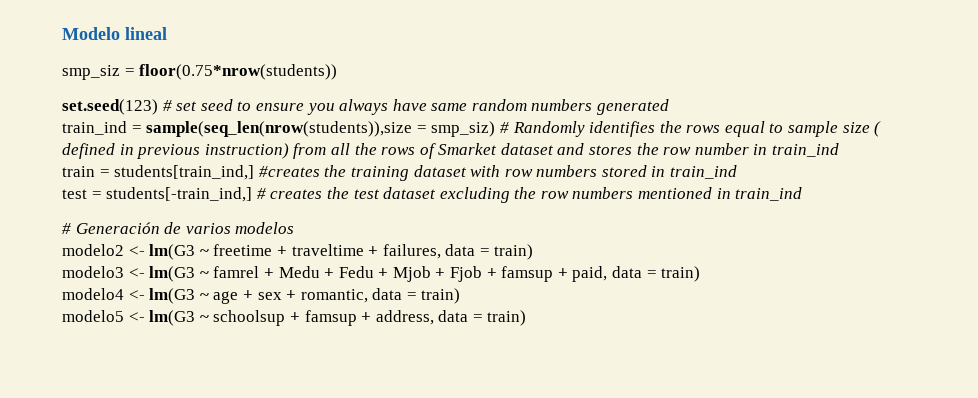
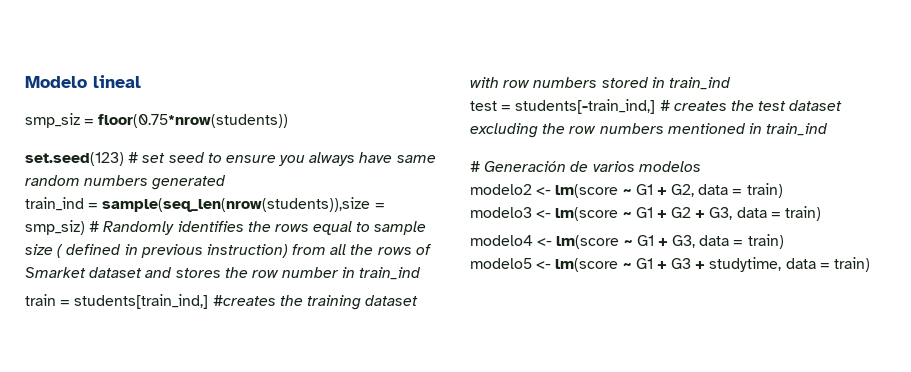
[149,244,441,260] lm(G3 ~ freetime + traveltime + failures, -> [555,184,695,198] lm(score ~ G1 + G2,
[149,266,608,282] lm(G3 ~ famrel + Medu + Fedu + Mjob + Fjob + famsup + paid, -> [555,207,733,221] lm(score ~ G1 + G2 + G3,
[149,288,368,304] lm(G3 ~ age + sex + romantic, -> [556,235,696,249] lm(score ~ G1 + G3,
[149,310,434,326] lm(G3 ~ schoolsup + famsup + address, -> [555,257,782,272] lm(score ~ G1 + G3 + studytime,

